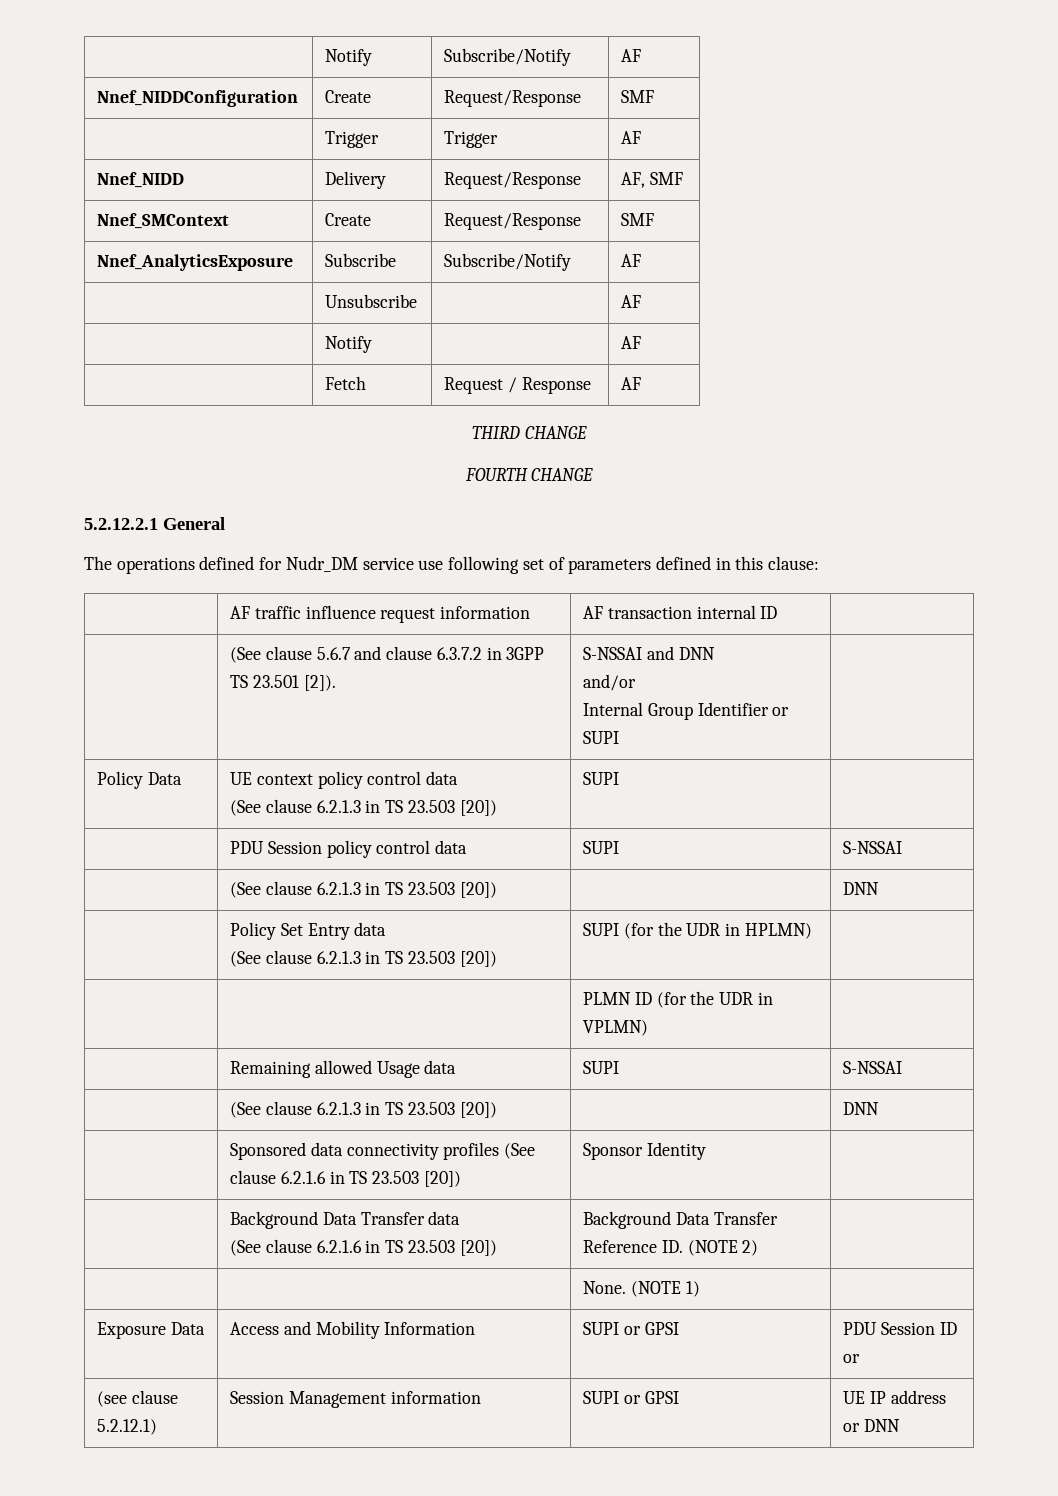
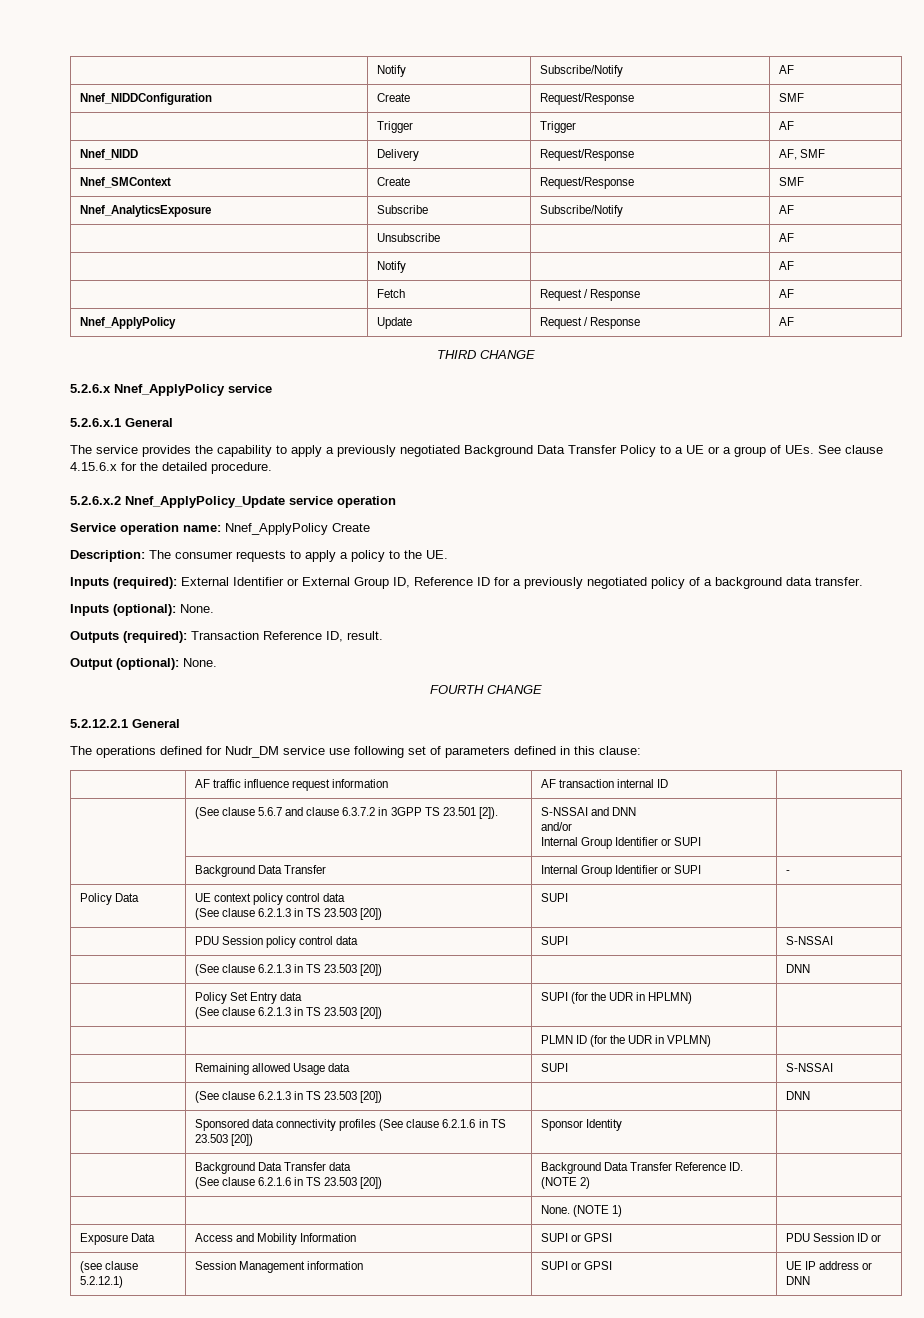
[472,426,587,439] // THIRD CHANGE -> [79,317,176,329] [376,317,412,329] [539,317,640,329] [778,317,794,326] [437,350,535,359] [70,384,272,396] [70,418,173,427] [70,445,883,457] [70,462,272,474] [70,496,396,508] [70,523,370,535] [70,550,448,562] [70,577,863,589] [70,604,214,616] [70,631,383,643] [70,658,217,670] // Nnef_ApplyPolicy | Update | Request / Response | AF // THIRD CHANGE // 5.2.6.x Nnef_ApplyPolicy service // 5.2.6.x.1 General // The service provides the capability to apply a previously negotiated Background Data Transfer Policy to a UE or a group of UEs. See clause 4.15.6.x for the detailed procedure. // 5.2.6.x.2 Nnef_ApplyPolicy_Update service operation // Service operation name: Nnef_ApplyPolicy Create // Description: The consumer requests to apply a policy to the UE. // Inputs (required): External Identifier or External Group ID, Reference ID for a previously negotiated policy of a background data transfer. // Inputs (optional): None. // Outputs (required): Transaction Reference ID, result. // Output (optional): None.
(620, 737) none -> [194,865,326,877] [540,865,702,877] [785,870,790,874] // | Background Data Transfer | Internal Group Identifier or SUPI | -

